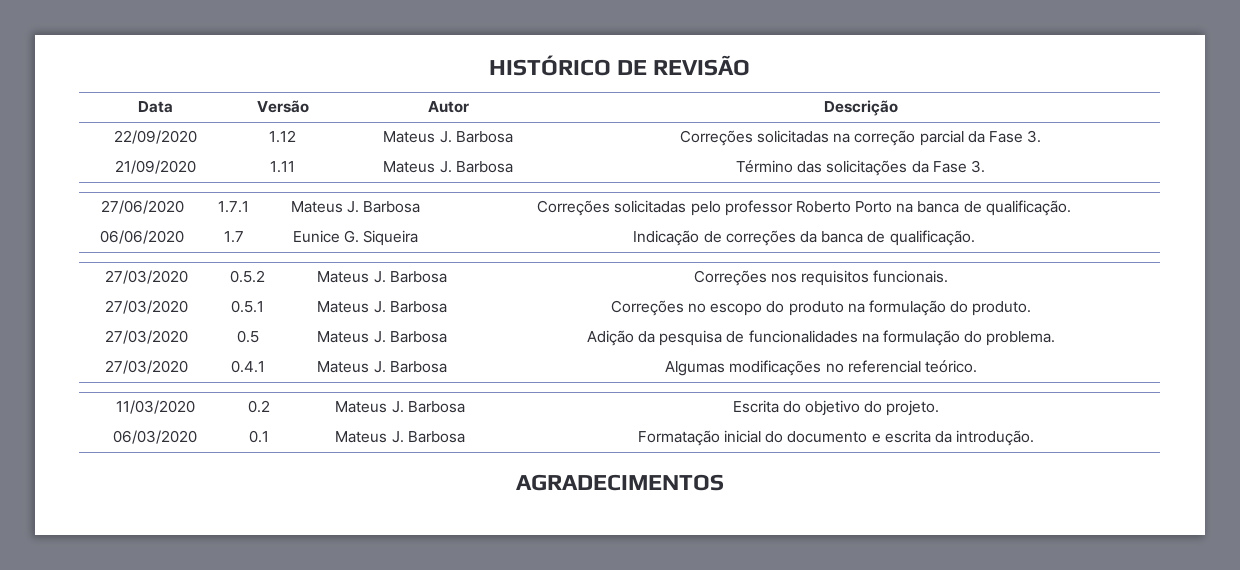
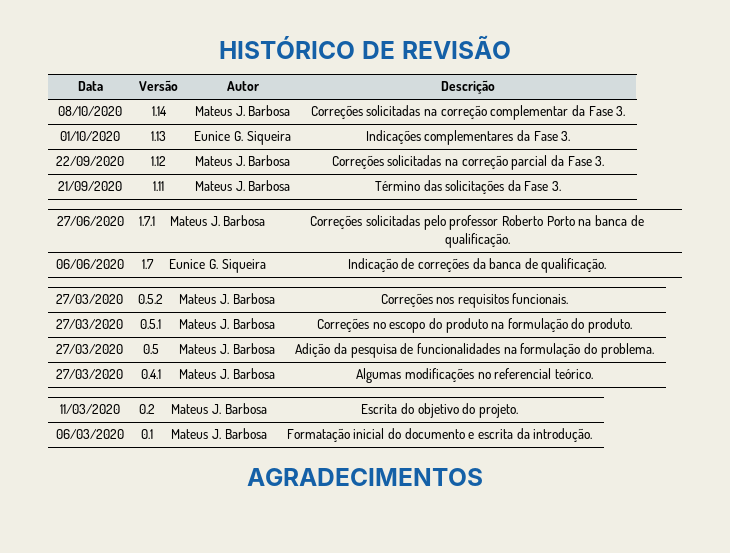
(898, 108) none -> [58,106,122,116] [151,106,167,116] [194,105,291,116] [310,105,626,120] [60,131,120,141] [151,131,166,141] [194,131,291,145] [365,130,571,145] // 08/10/2020 | 1.14 | Mateus J. Barbosa | Correções solicitadas na correção complementar da Fase 3. // 01/10/2020 | 1.13 | Eunice G. Siqueira | Indicações complementares da Fase 3.

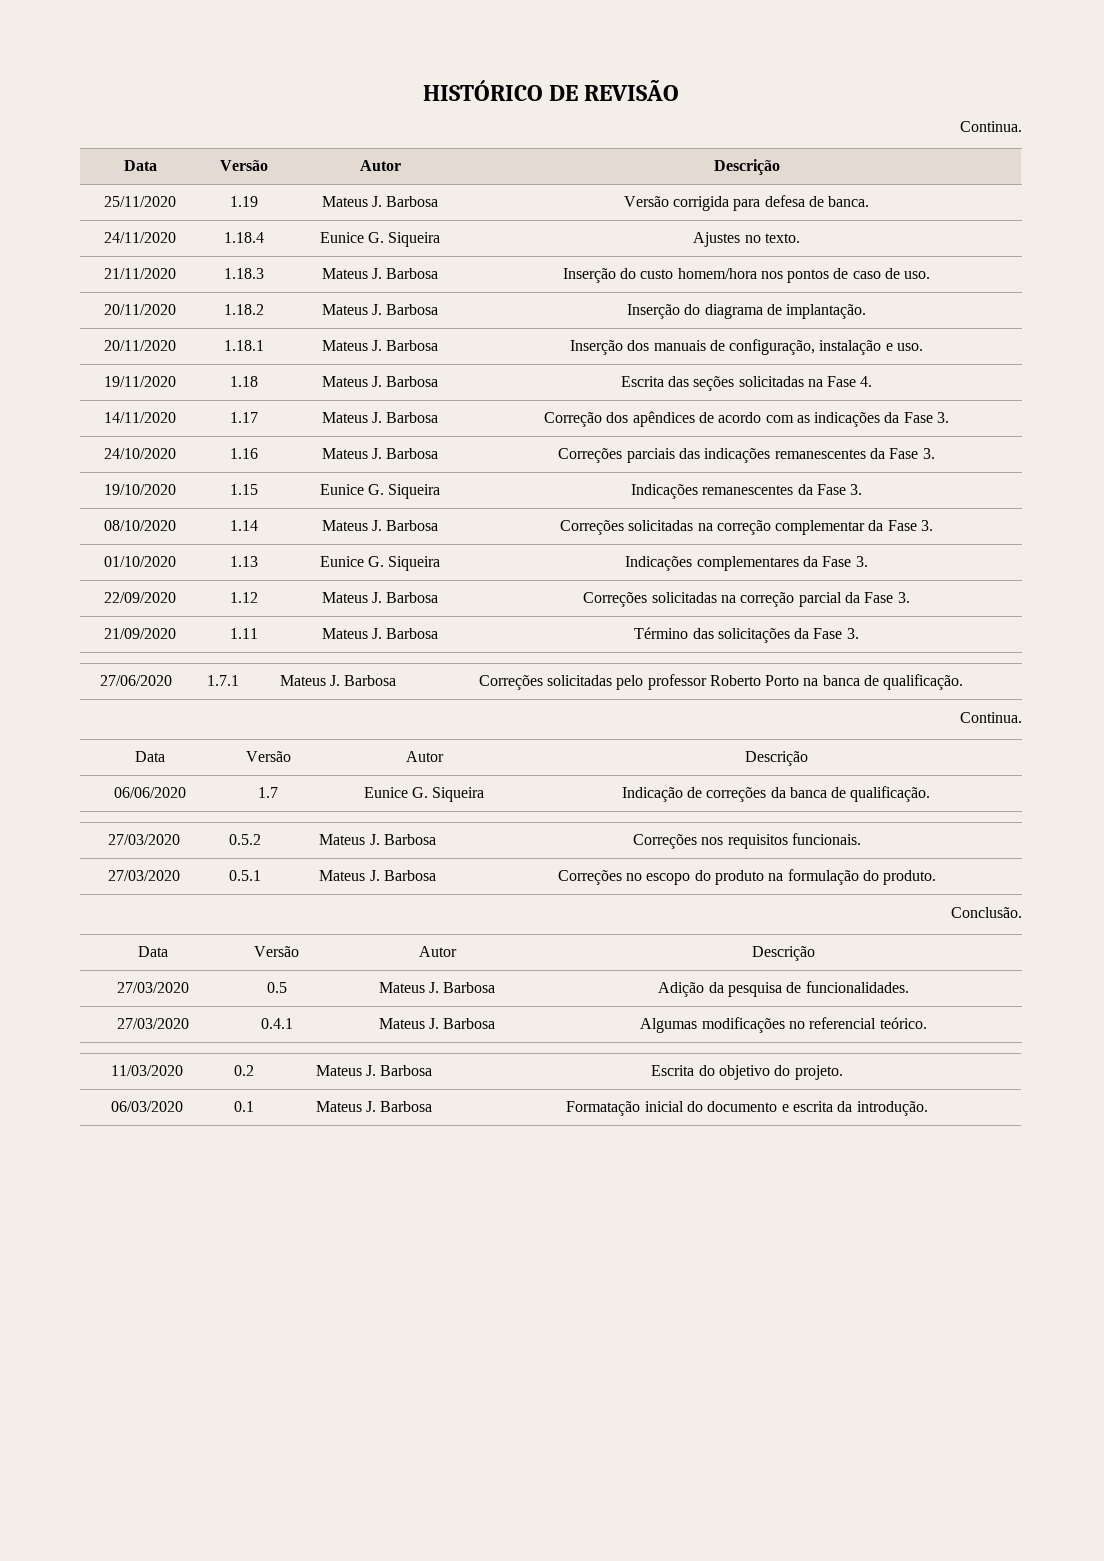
[77,81,103,91] [139,80,178,91] [226,81,260,91] [440,80,495,94] // Data | Versão | Autor | Descrição -> [960,121,1022,132] [123,160,157,171] [220,160,268,171] [359,160,401,171] [713,159,780,175] [104,196,176,207] [230,196,258,207] [321,196,439,207] [623,195,870,211] [104,232,176,243] [224,232,264,243] [319,232,441,247] [693,232,800,247] [104,268,176,279] [224,268,264,279] [321,268,439,279] [562,268,931,283] [104,304,176,315] [224,304,264,315] [321,304,439,315] [626,304,867,319] [104,340,176,351] [224,340,264,351] [321,340,439,351] [569,339,924,355] [104,376,176,387] [230,376,258,387] [321,376,439,387] [620,376,873,391] [104,412,176,423] [230,412,258,423] [321,412,439,423] [543,411,950,427] [104,448,176,459] [230,448,258,459] [321,448,439,459] [558,448,935,463] [104,484,176,495] [230,484,258,495] [319,484,441,499] [630,484,863,499] // Continua. // Data | Versão | Autor | Descrição // 25/11/2020 | 1.19 | Mateus J. Barbosa | Versão corrigida para defesa de banca. // 24/11/2020 | 1.18.4 | Eunice G. Siqueira | Ajustes no texto. // 21/11/2020 | 1.18.3 | Mateus J. Barbosa | Inserção do custo homem/hora nos pontos de caso de uso. // 20/11/2020 | 1.18.2 | Mateus J. Barbosa | Inserção do diagrama de implantação. // 20/11/2020 | 1.18.1 | Mateus J. Barbosa | Inserção dos manuais de configuração, instalação e uso. // 19/11/2020 | 1.18 | Mateus J. Barbosa | Escrita das seções solicitadas na Fase 4. // 14/11/2020 | 1.17 | Mateus J. Barbosa | Correção dos apêndices de acordo com as indicações da Fase 3. // 24/10/2020 | 1.16 | Mateus J. Barbosa | Correções parciais das indicações remanescentes da Fase 3. // 19/10/2020 | 1.15 | Eunice G. Siqueira | Indicações remanescentes da Fase 3.
(510, 240) none -> [960,712,1022,723] [134,751,165,762] [245,751,291,762] [405,751,444,762] [744,751,808,766] // Continua. // Data | Versão | Autor | Descrição
(633, 325) none -> [951,907,1022,918] [137,946,168,957] [254,946,299,957] [418,946,457,957] [752,946,815,961] // Conclusão. // Data | Versão | Autor | Descrição
[416,343,654,358] funcionalidades na formulação do problema. -> [805,981,909,993] funcionalidades.
[247,468,483,486] // AGRADECIMENTOS -> (928, 1108) none

